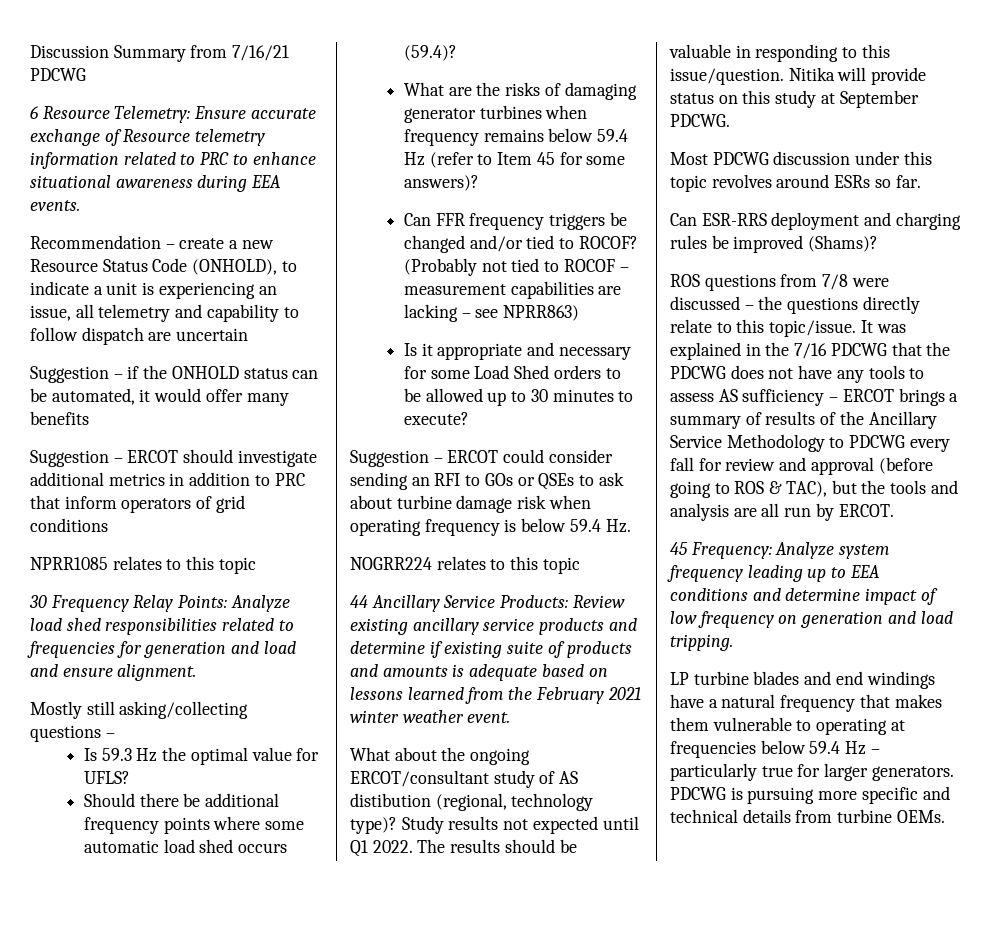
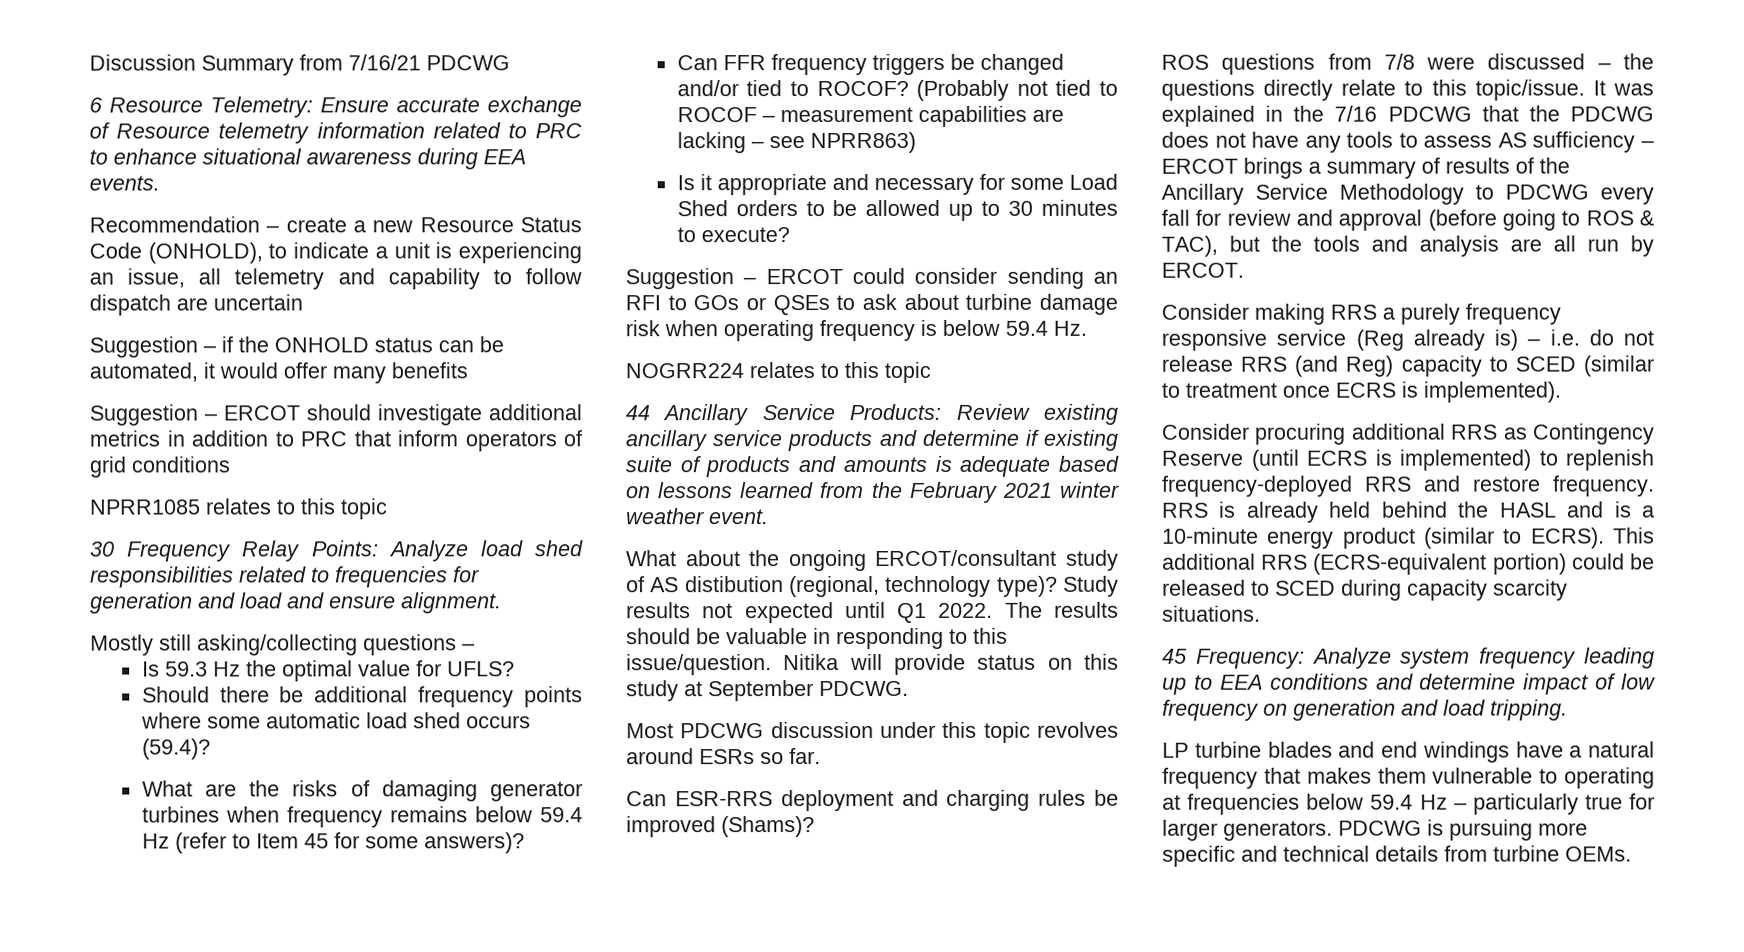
(894, 510) none -> [1161,303,1561,325] [1161,329,1654,351] [1161,355,1654,377] [1161,381,1561,403] [1161,423,1654,445] [1161,449,1654,471] [1161,475,1655,497] [1162,501,1655,523] [1162,527,1655,549] [1162,553,1655,575] [1162,579,1568,601] [1162,605,1261,622] // Consider making RRS a purely frequency responsive service (Reg already is) – i.e. do not release RRS (and Reg) capacity to SCED (similar to treatment once ECRS is implemented). // Consider procuring additional RRS as Contingency Reserve (until ECRS is implemented) to replenish frequency-deployed RRS and restore frequency. RRS is already held behind the HASL and is a 10-minute energy product (similar to ECRS). This additional RRS (ECRS-equivalent portion) could be released to SCED during capacity scarcity situations.

